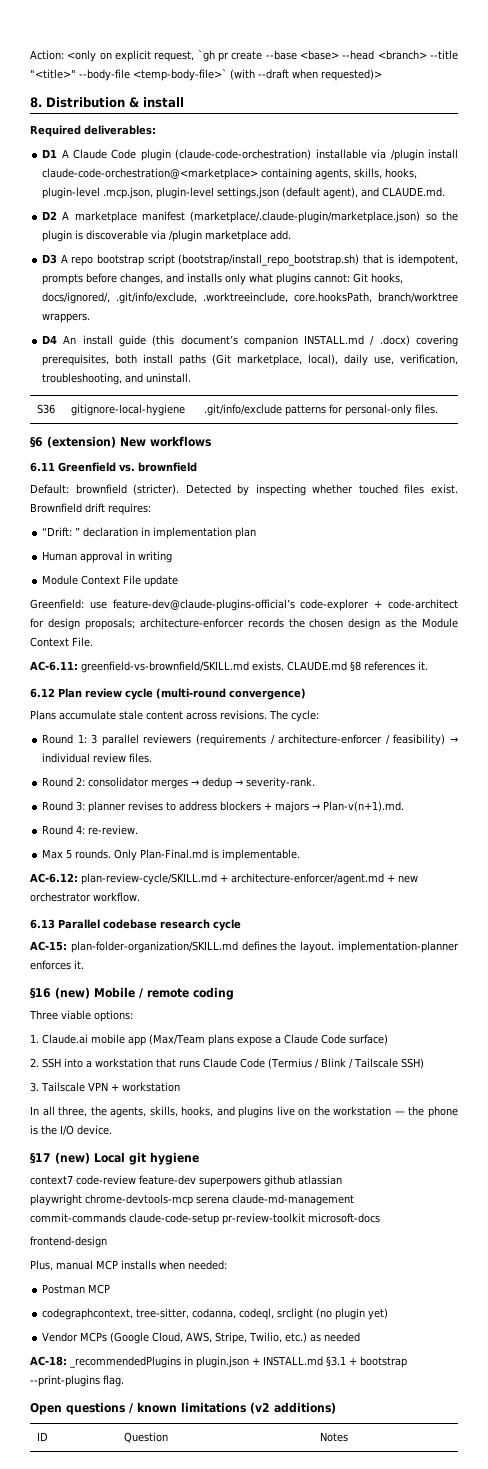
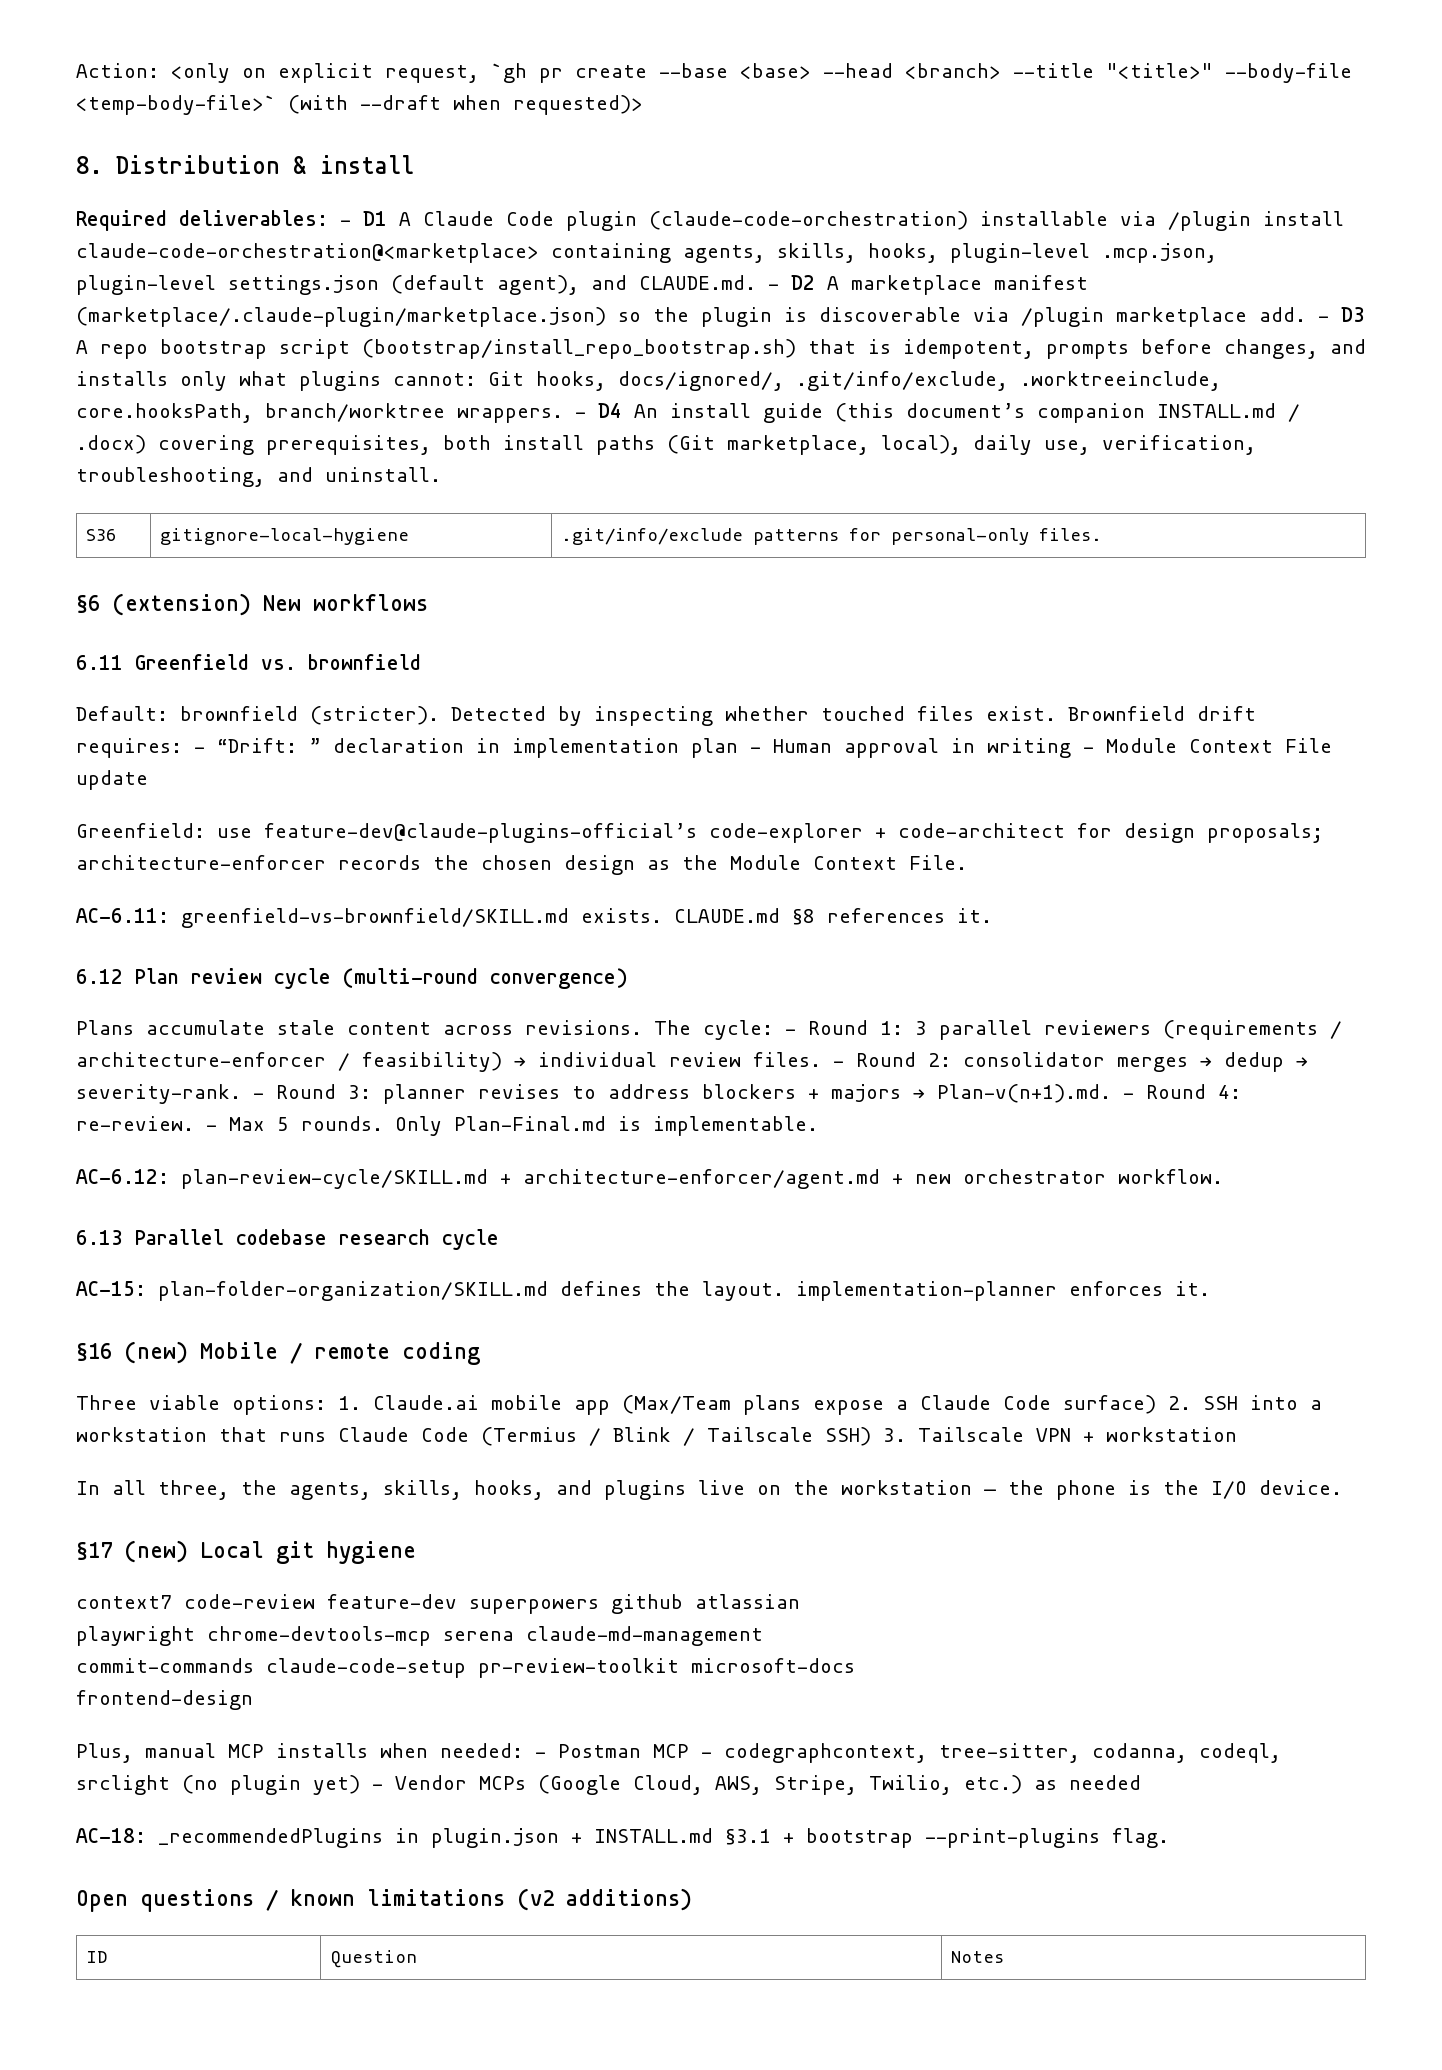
(156, 130) // -> [340,220,351,226] -
(446, 192) // -> [768,284,779,290] -
(292, 235) // -> [1318,316,1329,322] -
(91, 318) // -> [575,412,586,418] -
(151, 509) // -> [194,747,205,753] -
(257, 533) // -> [750,747,761,753] -
(173, 557) // -> [1083,747,1094,753] -
(319, 716) // -> [785,1029,796,1035] -
(153, 758) // -> [833,1061,844,1067] -
(316, 783) // -> [253,1093,264,1099] -
(405, 806) // -> [1123,1093,1134,1099] -
(139, 830) // -> [206,1125,217,1131] -
(133, 1016) // -> (326, 1405) none
(388, 1039) // -> (1156, 1404) none
(424, 1063) // -> (871, 1436) none
(227, 1265) // -> [535,1752,546,1758] -
(111, 1289) // -> [701,1752,712,1758] -
(389, 1314) // -> [372,1784,383,1790] -

